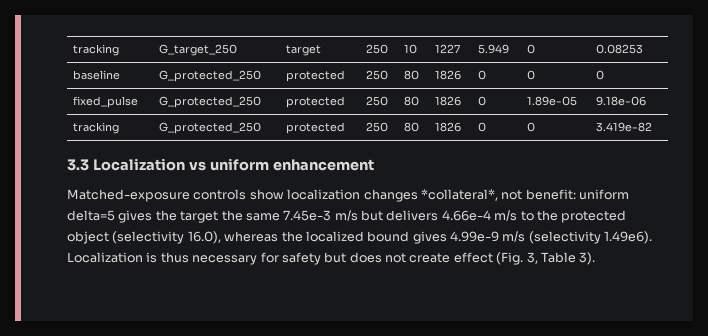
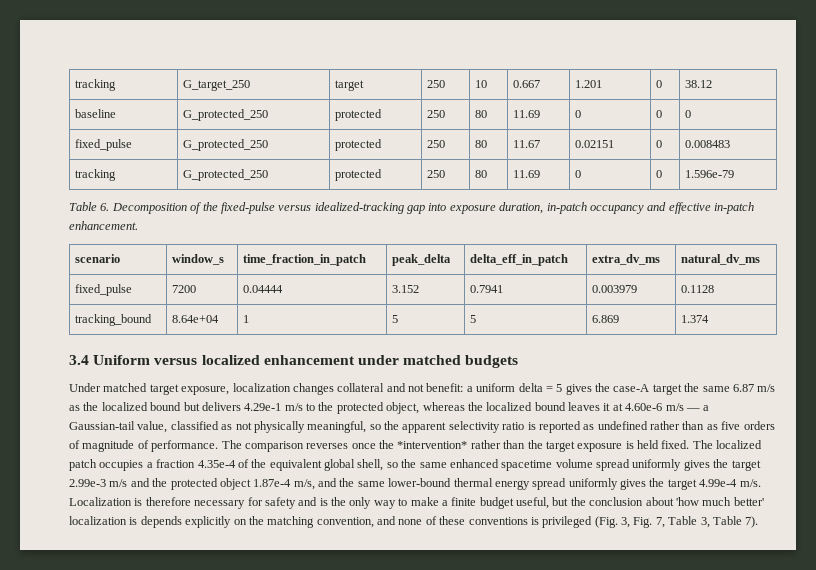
[434,44,460,53] [477,44,509,54] [526,44,535,54] [595,44,643,54] 1227 | 5.949 | 0 | 0.08253 -> [512,80,540,88] [574,80,602,88] [655,80,662,88] [684,80,712,88] 0.667 | 1.201 | 0 | 38.12
[434,70,461,80] 1826 -> [512,110,540,118] 11.69
[434,96,461,106] [477,96,486,106] [526,96,577,106] [595,96,646,106] 1826 | 0 | 1.89e-05 | 9.18e-06 -> [512,140,540,148] [574,140,614,148] [655,140,662,148] [684,140,730,148] 11.67 | 0.02151 | 0 | 0.008483
[434,122,461,132] [477,122,486,132] [526,122,535,132] [595,122,652,132] [67,158,374,171] [67,189,629,202] [67,210,177,223] 1826 | 0 | 0 | 3.419e-82 // 3.3 Localization vs uniform enhancement // Matched-exposure controls show localization changes *collateral*, not benefit: uniform delta=5 gives the -> [512,170,540,178] [574,170,581,178] [655,170,662,178] [684,170,734,178] [69,202,754,214] [69,221,138,230] [74,254,120,263] [171,254,224,265] [242,254,366,266] [391,254,451,266] [469,254,568,266] [591,254,660,265] [680,254,760,265] [74,284,132,296] [171,285,196,293] [242,285,283,293] [391,285,419,293] [469,285,503,293] [591,285,637,293] [680,285,714,293] [74,314,152,326] [171,315,219,323] [242,315,249,323] [391,315,398,323] [469,315,476,323] [591,315,619,323] [680,315,709,323] [69,355,519,368] [69,383,650,395] 11.69 | 0 | 0 | 1.596e-79 // Table 6. Decomposition of the fixed-pulse versus idealized-tracking gap into exposure duration, in-patch occupancy and effective in-patch enhancement. // scenario | window_s | time_fraction_in_patch | peak_delta | delta_eff_in_patch | extra_dv_ms | natural_dv_ms // fixed_pulse | 7200 | 0.04444 | 3.152 | 0.7941 | 0.003979 | 0.1128 // tracking_bound | 8.64e+04 | 1 | 5 | 5 | 6.869 | 1.374 // 3.4 Uniform versus localized enhancement under matched budgets // Under matched target exposure, localization changes collateral and not benefit: a uniform delta = 5 gives the case-A
[283,210,358,221] 7.45e-3 m/s -> [732,384,776,392] [69,402,182,411] 6.87 m/s as the localized bound
[441,210,491,221] 4.66e-4 -> [244,403,282,411] 4.29e-1
[67,231,221,244] object (selectivity 16.0), -> [386,402,420,414] object,
[412,231,653,244] gives 4.99e-9 m/s (selectivity 1.49e6). -> [568,402,710,411] [69,421,775,433] [69,440,763,452] [69,459,761,471] [69,478,761,490] leaves it at 4.60e-6 m/s — a Gaussian-tail value, classified as not physically meaningful, so the apparent selectivity ratio is reported as undefined rather than as five orders of magnitude of performance. The comparison reverses once the *intervention* rather than the target exposure is held fixed. The localized patch occupies a fraction 4.35e-4 of the equivalent global shell, so the same enhanced spacetime volume spread uniformly gives the target 2.99e-3 m/s and the protected object 1.87e-4 m/s, and the same lower-bound thermal energy spread uniformly gives the target 4.99e-4 m/s.
[160,252,189,263] thus -> [145,497,191,506] therefore
[324,252,596,265] but does not create effect (Fig. 3, Table 3). -> [298,497,764,509] [69,516,759,528] and is the only way to make a finite budget useful, but the conclusion about 'how much better' localization is depends explicitly on the matching convention, and none of these conventions is privileged (Fig. 3, Fig. 7, Table 3, Table 7).

